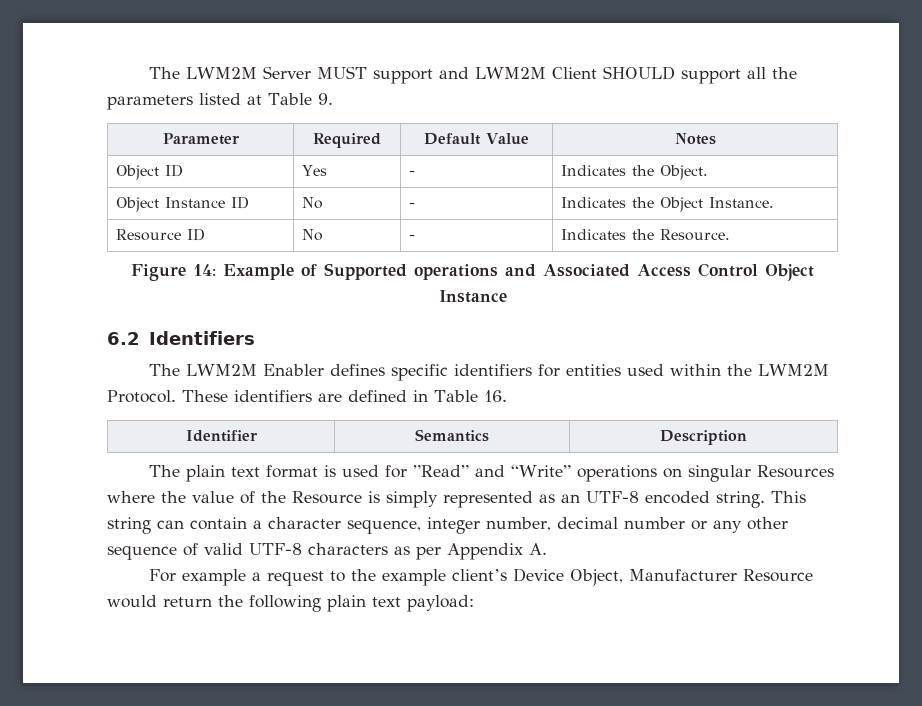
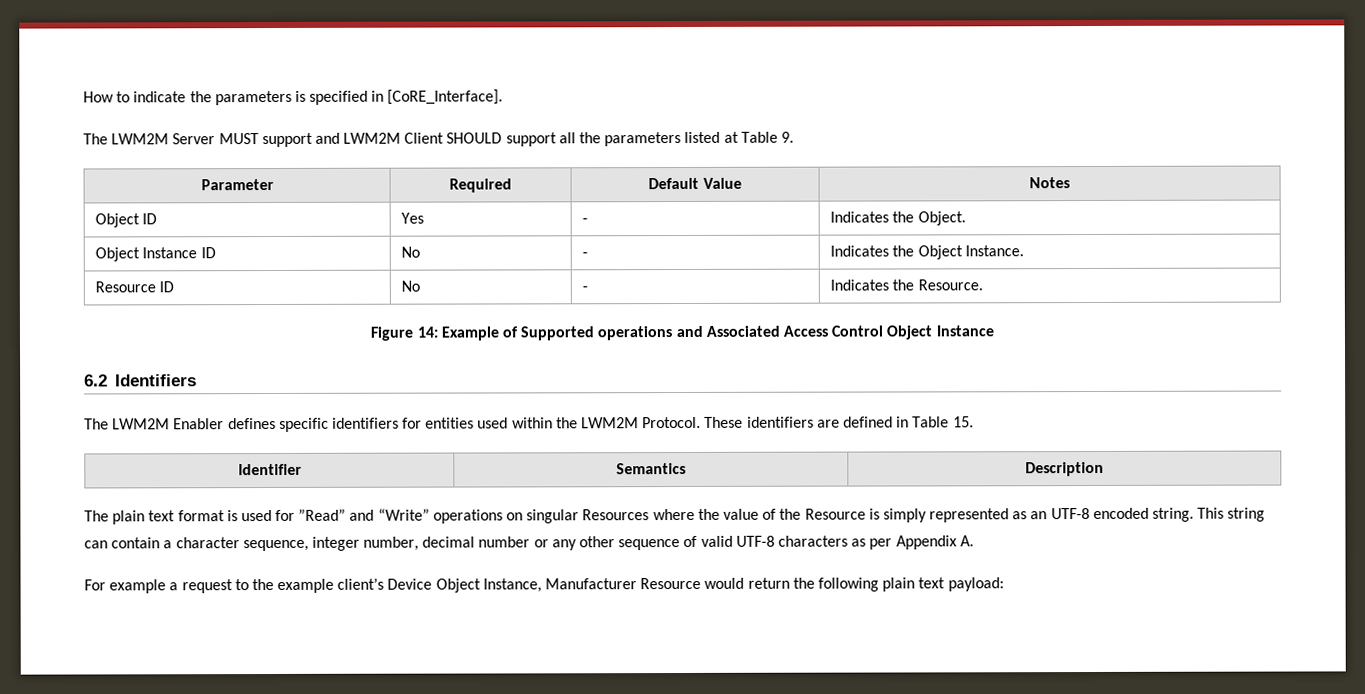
(149, 73) none -> [83,89,504,106] How to indicate the parameters is specified in [CoRE_Interface]. //
[483,390,507,402] 16. -> [952,416,974,428] 15.
[570,569,624,586] Object, -> [435,578,542,593] Object Instance,

